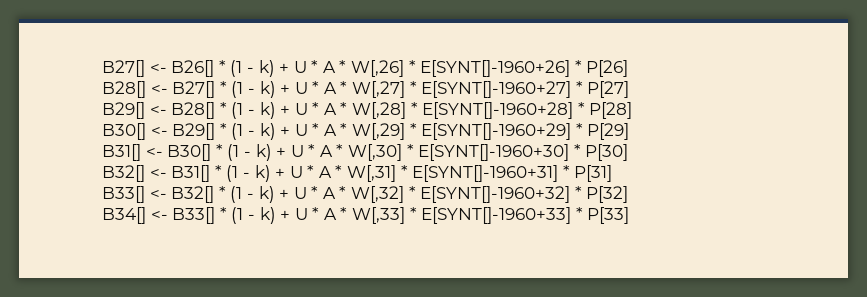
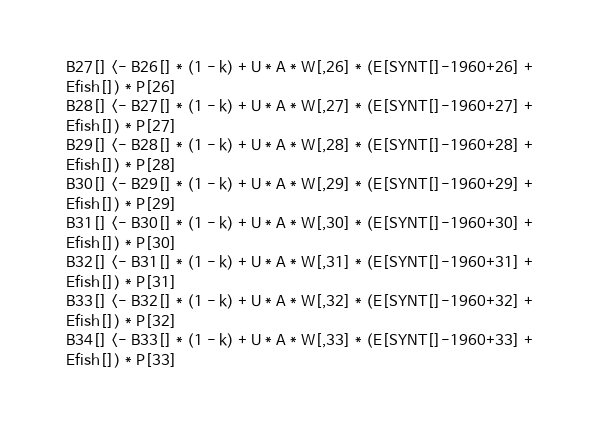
[420,60,571,77] E[SYNT[]-1960+26] -> [365,60,533,75] [66,79,121,95] (E[SYNT[]-1960+26] + Efish[])
[421,81,572,98] E[SYNT[]-1960+27] -> [365,99,533,114] [66,118,121,134] (E[SYNT[]-1960+27] + Efish[])
[422,102,574,119] E[SYNT[]-1960+28] -> [365,138,533,153] [66,157,121,173] (E[SYNT[]-1960+28] + Efish[])
[421,123,572,140] E[SYNT[]-1960+29] -> [365,177,533,192] [66,196,121,212] (E[SYNT[]-1960+29] + Efish[])
[418,144,570,161] E[SYNT[]-1960+30] -> [365,216,533,231] [66,235,121,251] (E[SYNT[]-1960+30] + Efish[])
[412,165,559,182] E[SYNT[]-1960+31] -> [365,255,533,270] [66,274,121,290] (E[SYNT[]-1960+31] + Efish[])
[420,186,571,203] E[SYNT[]-1960+32] -> [365,294,533,309] [66,313,121,329] (E[SYNT[]-1960+32] + Efish[])
[421,207,572,224] E[SYNT[]-1960+33] -> [365,333,533,348] [66,352,121,368] (E[SYNT[]-1960+33] + Efish[])

